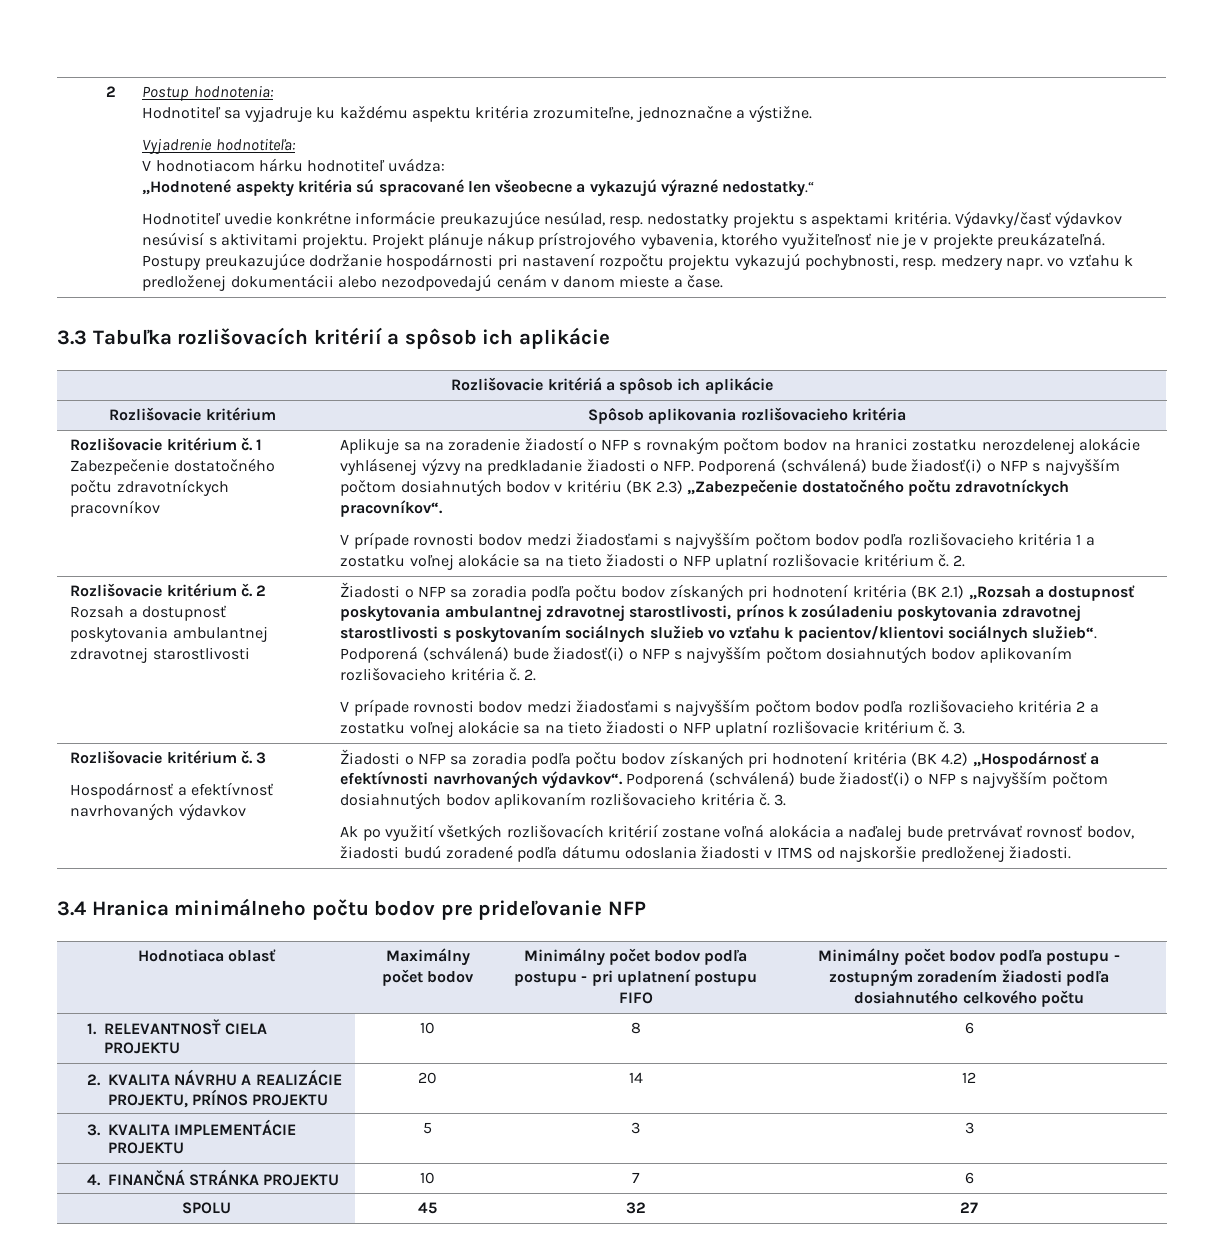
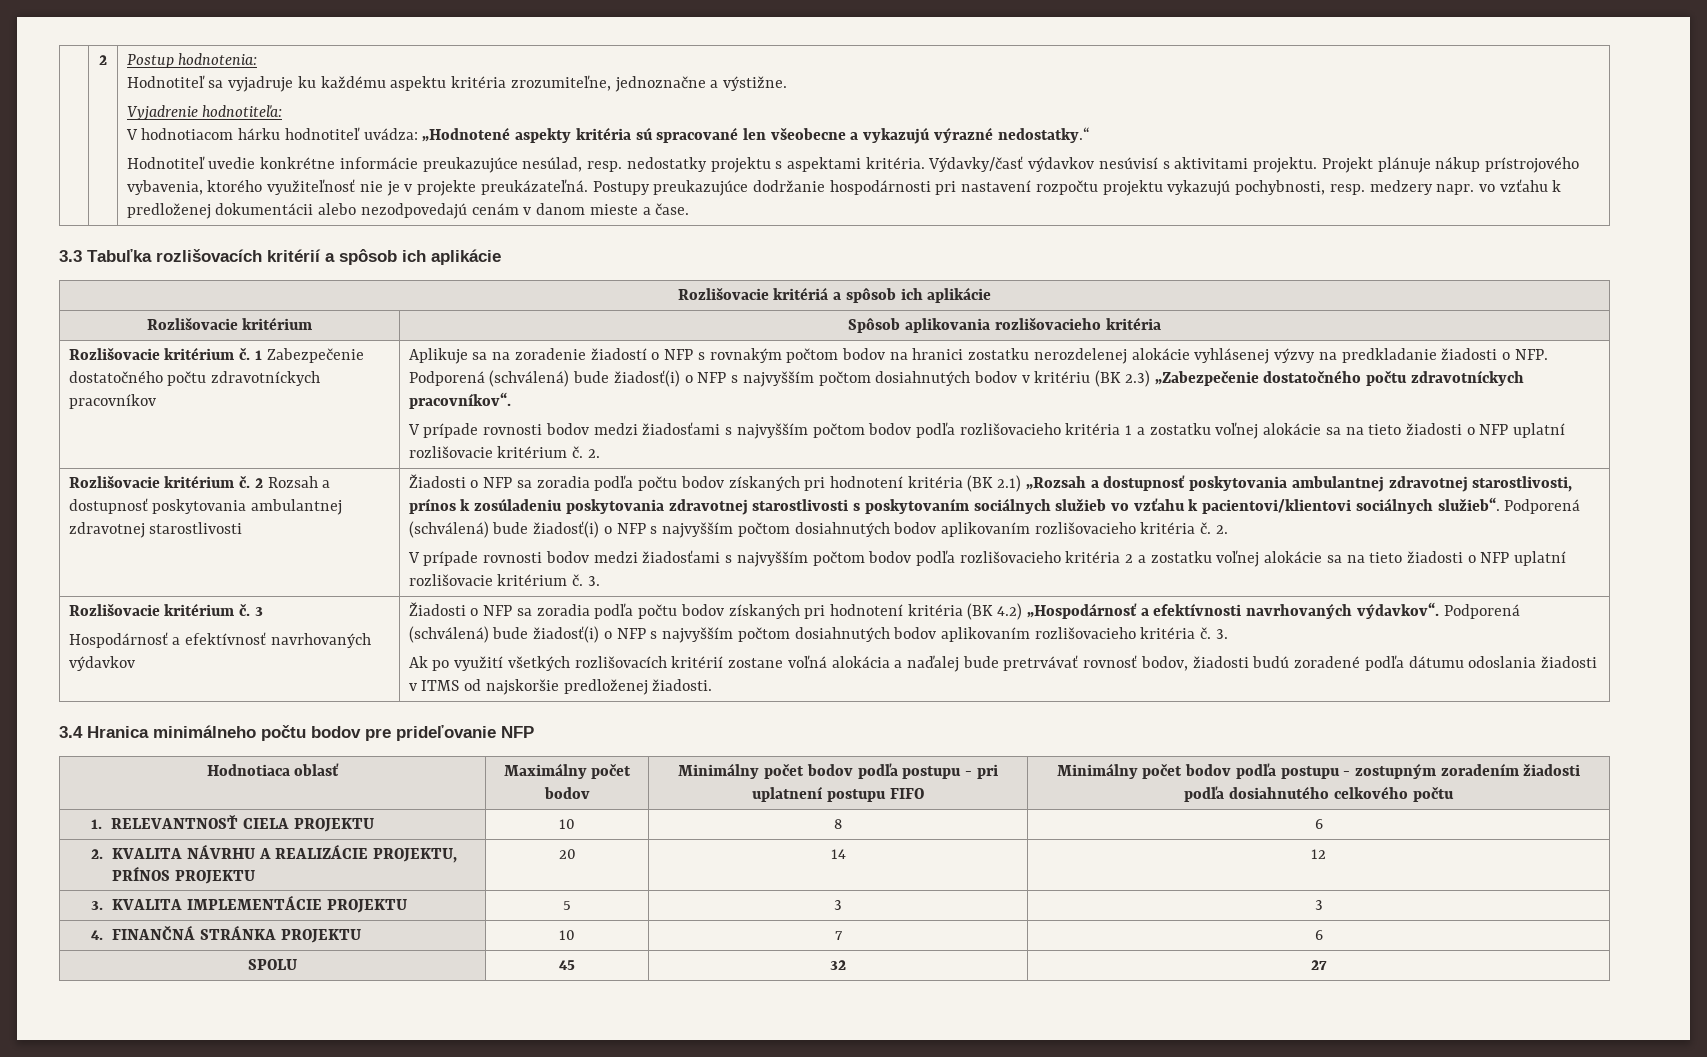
(445, 165) // -> (418, 134) none
[797,626,944,642] pacientov/klientovi -> [1202,499,1352,514] pacientovi/klientovi

